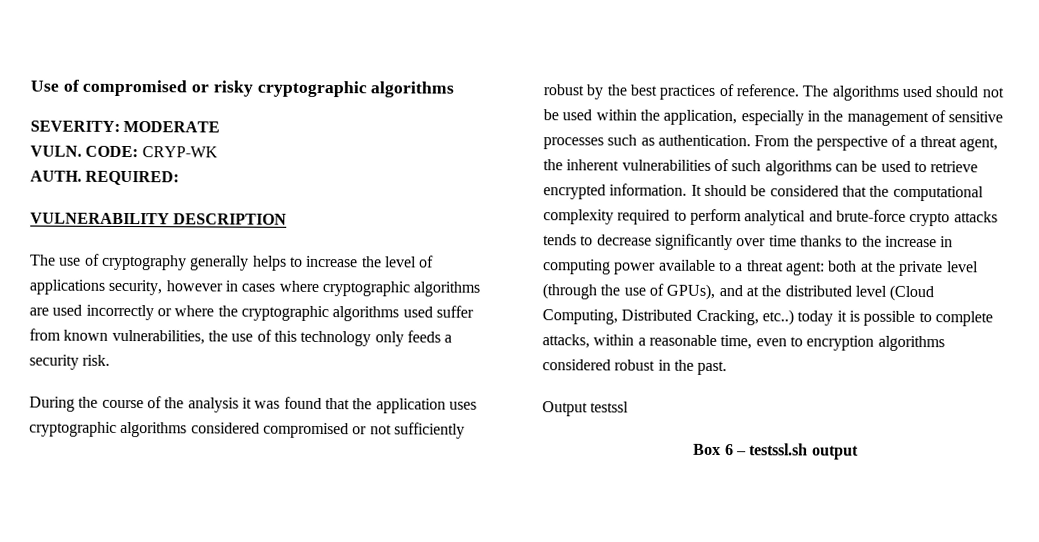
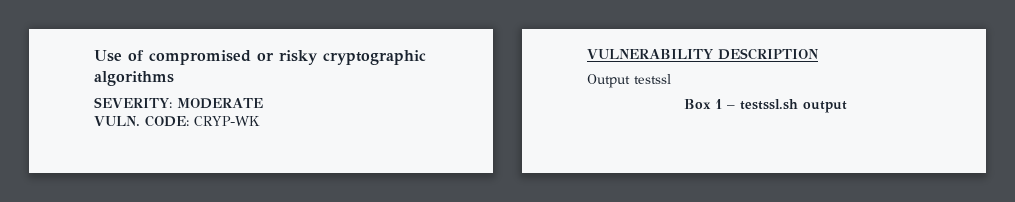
[30,170,180,186] // AUTH. REQUIRED: -> (260, 121) none
[30,253,435,271] [29,279,481,297] [29,304,474,322] [29,328,453,347] [29,354,111,370] [29,396,477,414] [29,421,465,439] [543,84,1004,101] [543,109,1004,127] [543,134,999,152] [543,158,979,176] [543,183,984,202] [543,208,998,227] [543,233,954,251] [542,259,979,277] [542,283,935,302] [542,309,993,327] [542,334,945,352] [542,359,728,376] // The use of cryptography generally helps to increase the level of applications security, however in cases where cryptographic algorithms are used incorrectly or where the cryptographic algorithms used suffer from known vulnerabilities, the use of this technology only feeds a security risk. // During the course of the analysis it was found that the application uses cryptographic algorithms considered compromised or not sufficiently robust by the best practices of reference. The algorithms used should not be used within the application, especially in the management of sensitive processes such as authentication. From the perspective of a threat agent, the inherent vulnerabilities of such algorithms can be used to retrieve encrypted information. It should be considered that the computational complexity required to perform analytical and brute-force crypto attacks tends to decrease significantly over time thanks to the increase in computing power available to a threat agent: both at the private level (through the use of GPUs), and at the distributed level (Cloud Computing, Distributed Cracking, etc..) today it is possible to complete attacks, within a reasonable time, even to encryption algorithms considered robust in the past. -> (819, 54) none
[724,444,734,456] 6 -> [715,99,722,109] 1

